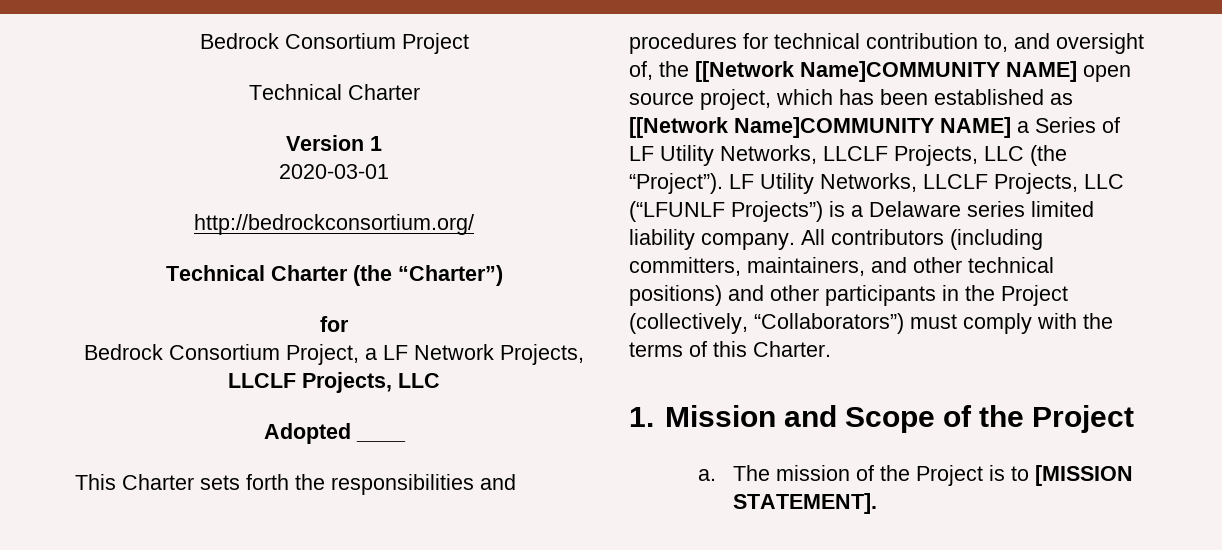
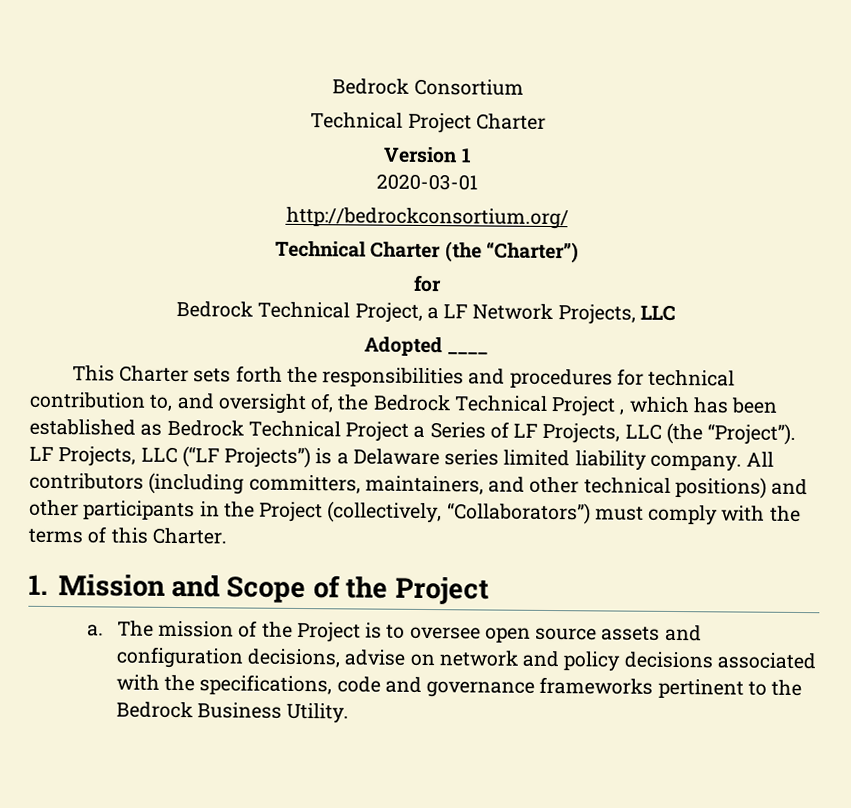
[199,33,469,54] [248,84,342,100] Bedrock Consortium Project // Technical -> [332,78,524,96] [310,112,472,134] Bedrock Consortium // Technical Project
[169,344,280,360] Consortium -> [257,301,351,319] Technical
[228,372,392,393] LLCLF Projects, -> (636, 314) none
[695,61,1131,82] [629,89,771,110] [[Network Name]COMMUNITY NAME] open source project, -> [372,394,625,417] Bedrock Technical Project ,
[629,117,1011,138] [[Network Name]COMMUNITY NAME] -> [166,419,410,442] Bedrock Technical Project
[660,145,888,166] Utility Networks, LLCLF -> (539, 430) none
[760,173,1124,194] [629,201,725,222] Utility Networks, LLCLF Projects, LLC (“LFUNLF -> [58,446,220,468] Projects, LLC (“LF
[1034,465,1133,486] [732,493,877,514] [MISSION STATEMENT]. -> [409,624,702,643] [115,646,817,672] [115,674,803,699] [115,701,350,724] oversee open source assets and configuration decisions, advise on network and policy decisions associated with the specifications, code and governance frameworks pertinent to the Bedrock Business Utility.

